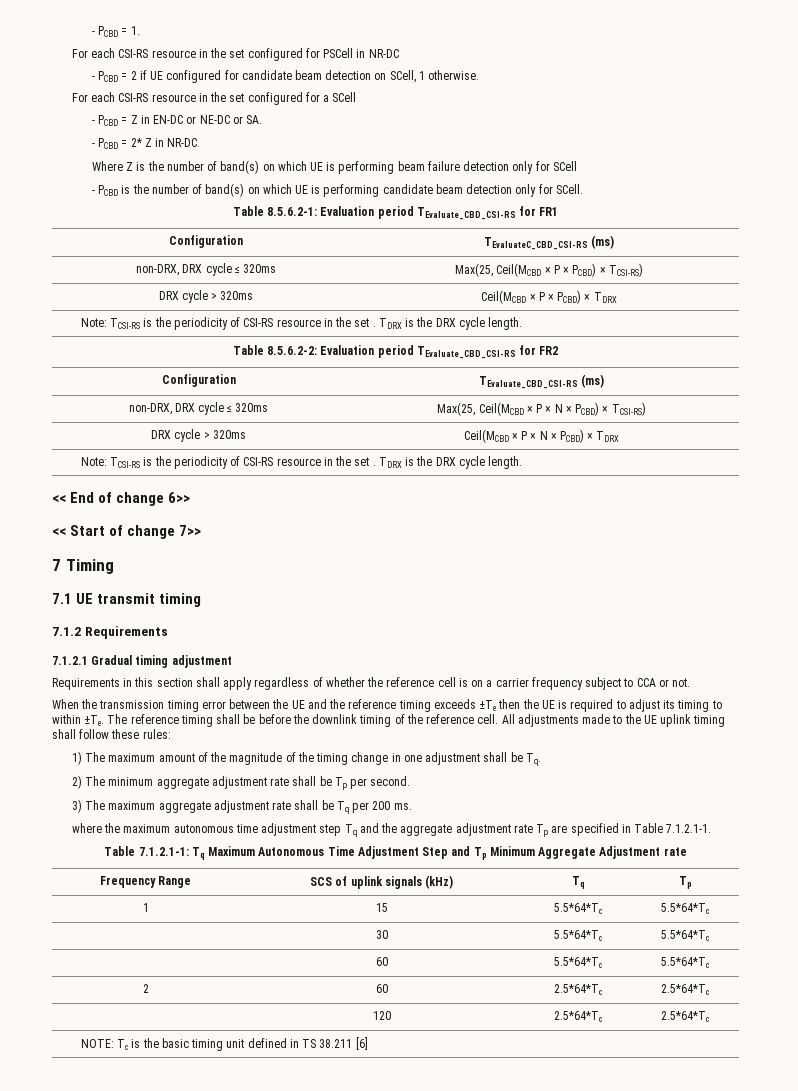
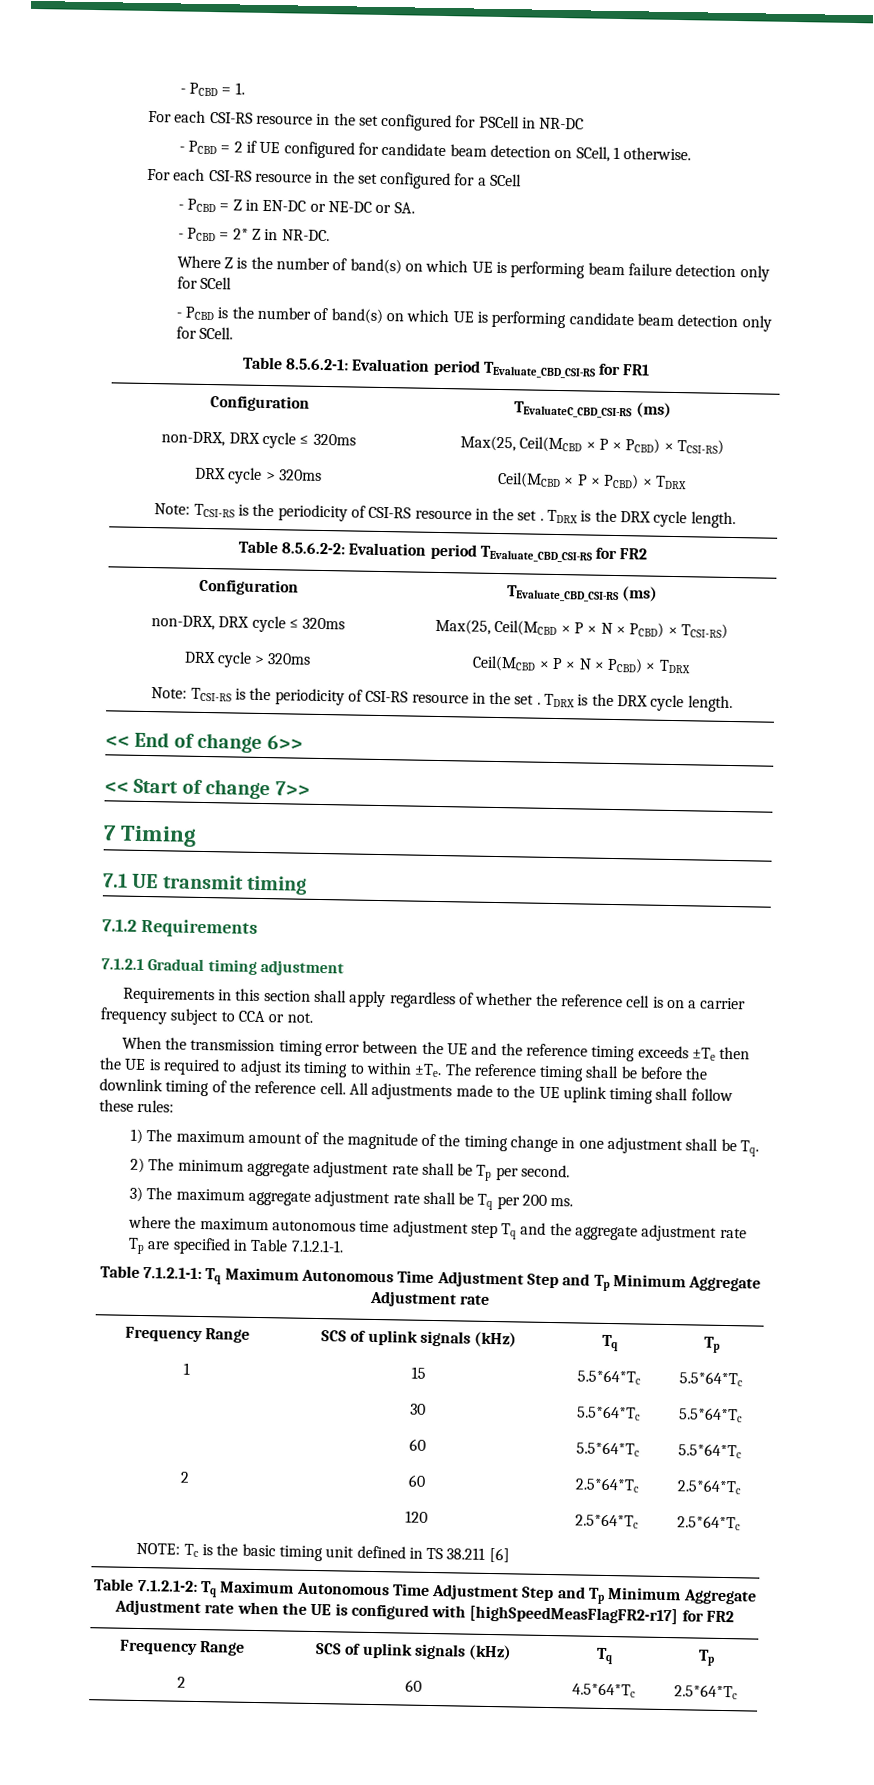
(368, 1043) none -> [94,1578,757,1605] [113,1599,735,1625] [118,1639,246,1656] [314,1642,513,1661] [596,1647,613,1665] [698,1649,716,1666] [177,1676,186,1688] [404,1679,422,1692] [572,1682,636,1698] [674,1684,738,1700] // Table 7.1.2.1-2: Tq Maximum Autonomous Time Adjustment Step and Tp Minimum Aggregate Adjustment rate when the UE is configured with [highSpeedMeasFlagFR2-r17] for FR2 // Frequency Range | SCS of uplink signals (kHz) | Tq | Tp // 2 | 60 | 4.5*64*Tc | 2.5*64*Tc

